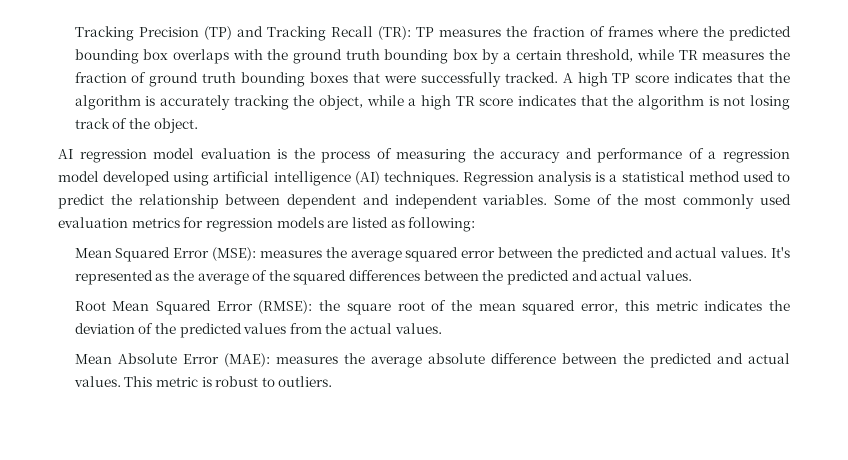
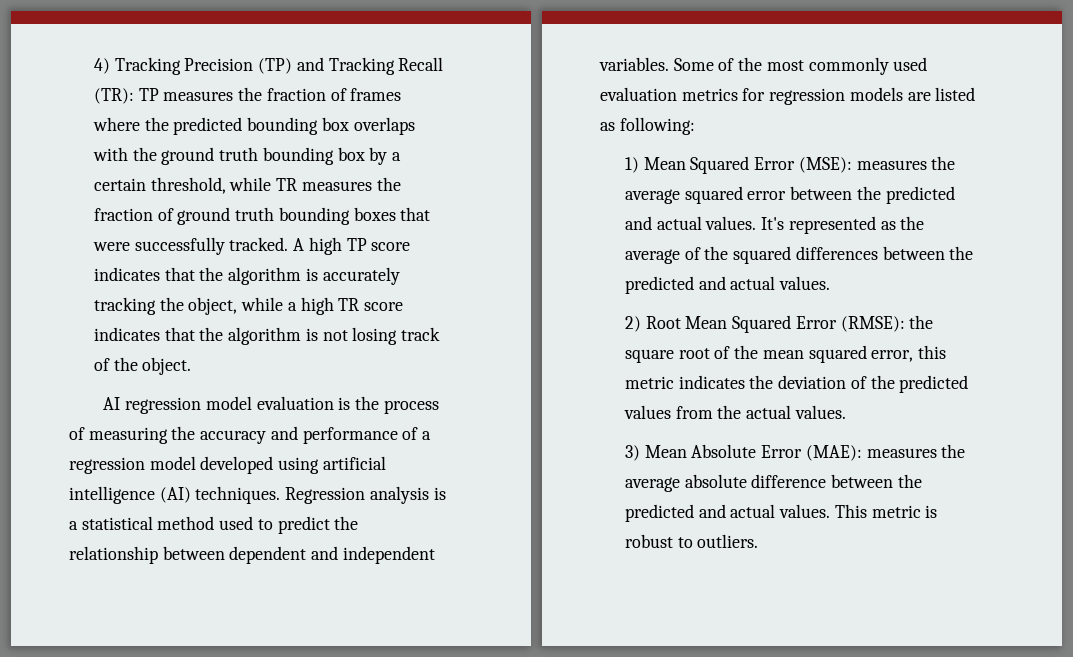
(74, 33) none -> [93,58,110,74] 4)
(476, 224) none -> [624,157,639,173] 1)
(692, 275) none -> [624,316,641,332] 2)
(442, 328) none -> [624,445,640,461] 3)

